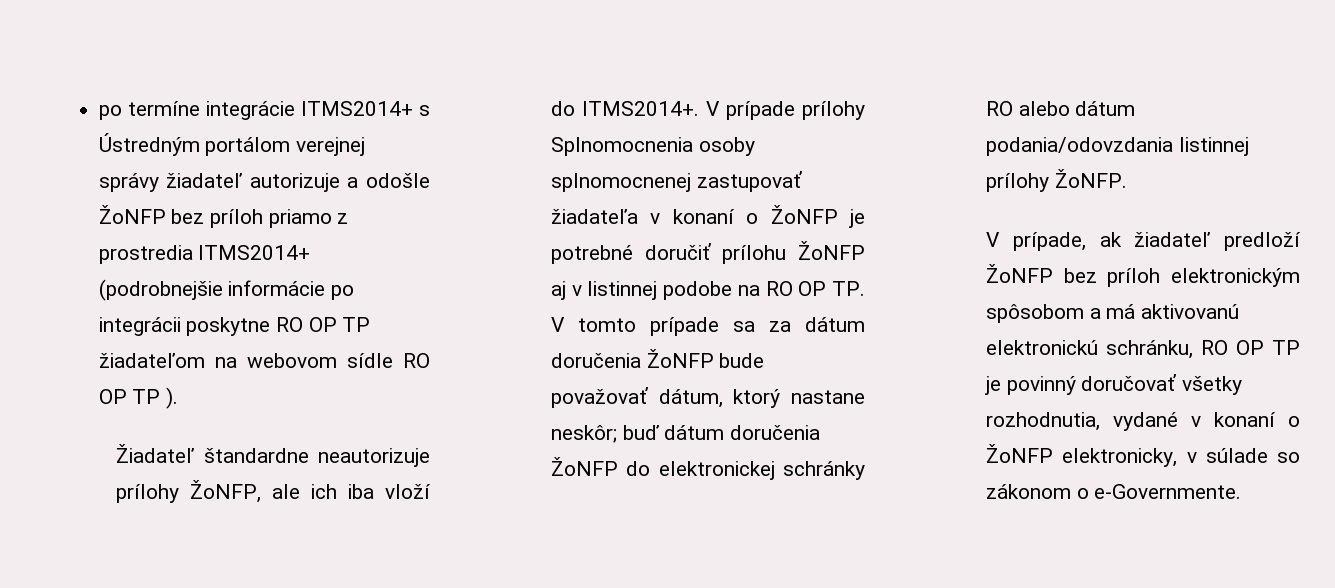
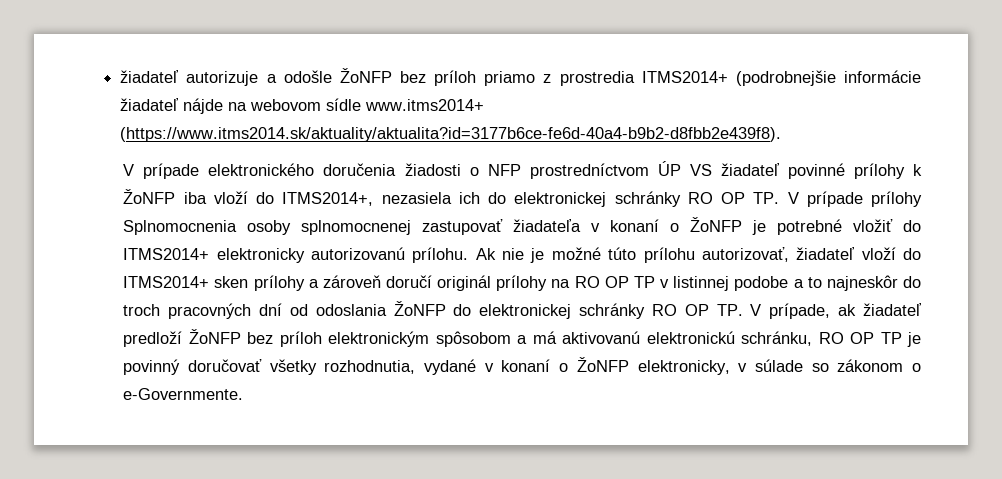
[98,101,430,120] [98,133,365,156] [98,173,159,192] po termíne integrácie ITMS2014+ s Ústredným portálom verejnej správy -> (120, 76) none
[330,285,354,300] [98,317,371,336] [98,353,430,368] [98,387,178,409] [116,444,430,467] [116,480,431,503] [551,101,700,116] po integrácii poskytne RO OP TP žiadateľom na webovom sídle RO OP TP ). // Žiadateľ štandardne neautorizuje prílohy ŽoNFP, ale ich iba vloží do ITMS2014+. -> [120,98,485,114] [120,127,782,142] [123,161,922,179] [123,189,780,207] žiadateľ nájde na webovom sídle www.itms2014+ (https://www.itms2014.sk/aktuality/aktualita?id=3177b6ce-fe6d-40a4-b9b2-d8fbb2e439f8). // V prípade elektronického doručenia žiadosti o NFP prostredníctvom ÚP VS žiadateľ povinné prílohy k ŽoNFP iba vloží do ITMS2014+, nezasiela ich do elektronickej schránky RO OP TP.
[644,241,865,264] [551,281,865,300] [551,317,865,336] [551,349,765,368] [551,387,865,408] [551,425,821,443] doručiť prílohu ŽoNFP aj v listinnej podobe na RO OP TP. V tomto prípade sa za dátum doručenia ŽoNFP bude považovať dátum, ktorý nastane neskôr; buď dátum doručenia -> [853,219,922,232] [123,247,921,263] [123,275,922,291] [123,303,387,319] vložiť do ITMS2014+ elektronicky autorizovanú prílohu. Ak nie je možné túto prílohu autorizovať, žiadateľ vloží do ITMS2014+ sken prílohy a zároveň doručí originál prílohy na RO OP TP v listinnej podobe a to najneskôr do troch pracovných dní od odoslania
[1018,101,1136,116] [986,137,1249,156] [986,169,1127,192] alebo dátum podania/odovzdania listinnej prílohy ŽoNFP. // -> [684,304,743,316] OP TP.

